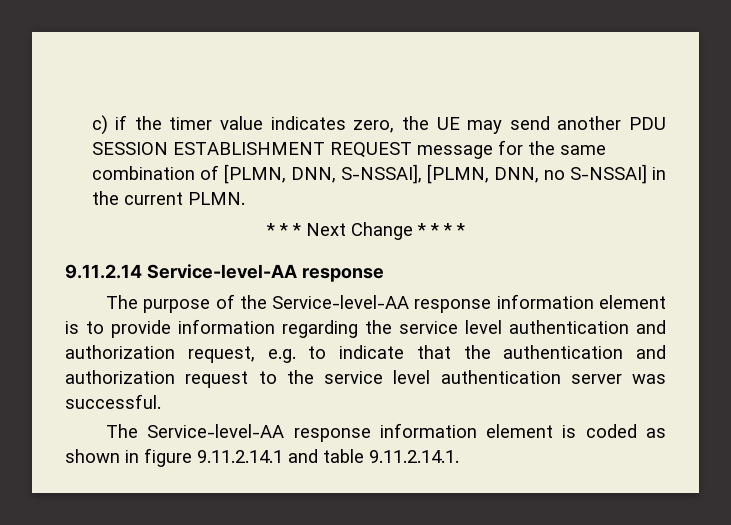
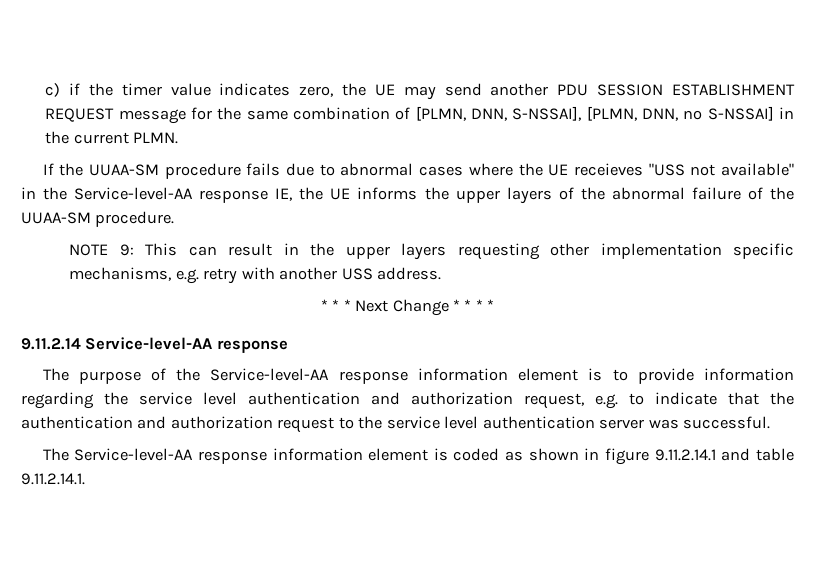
(245, 198) none -> [42,163,795,179] [21,187,794,204] [21,211,175,227] [69,243,794,260] [69,267,442,284] // If the UUAA-SM procedure fails due to abnormal cases where the UE receieves "USS not available" in the Service-level-AA response IE, the UE informs the upper layers of the abnormal failure of the UUAA-SM procedure. // NOTE 9: This can result in the upper layers requesting other implementation specific mechanisms, e.g. retry with another USS address.

